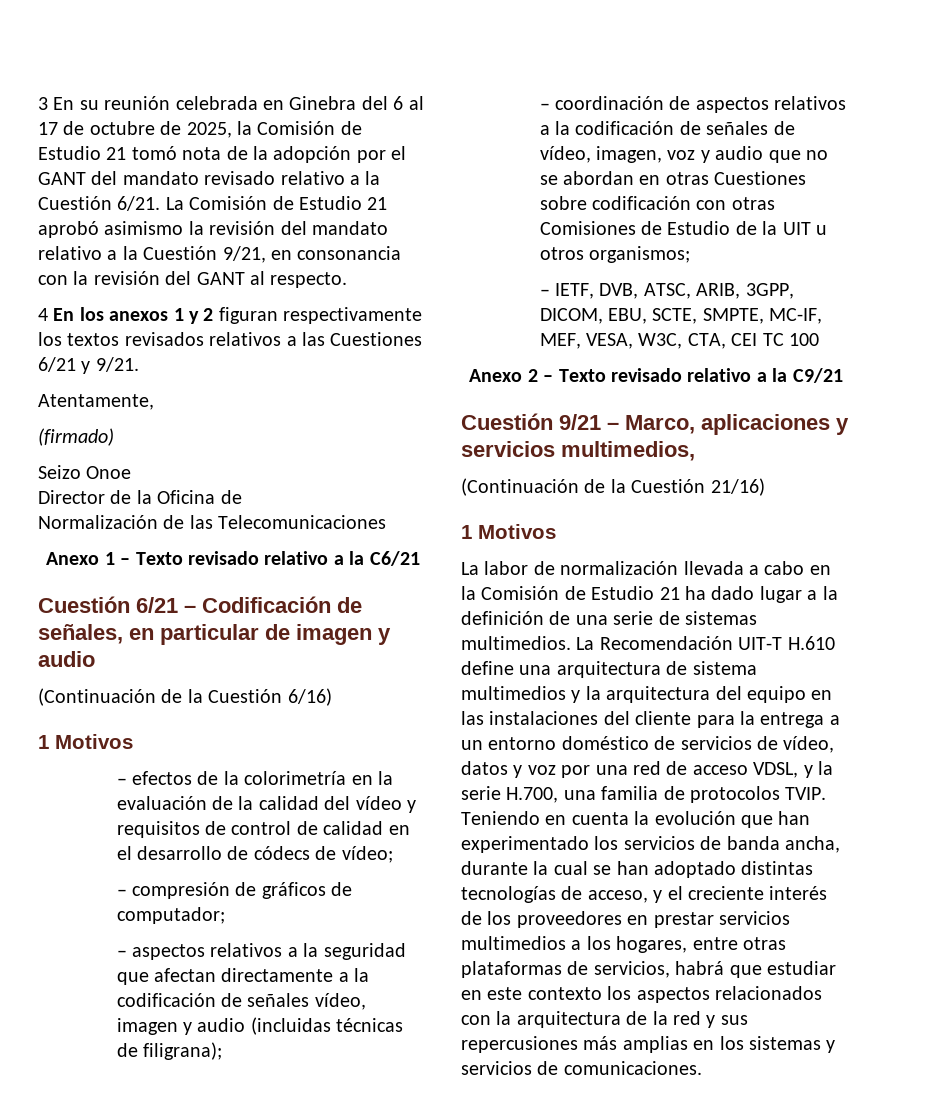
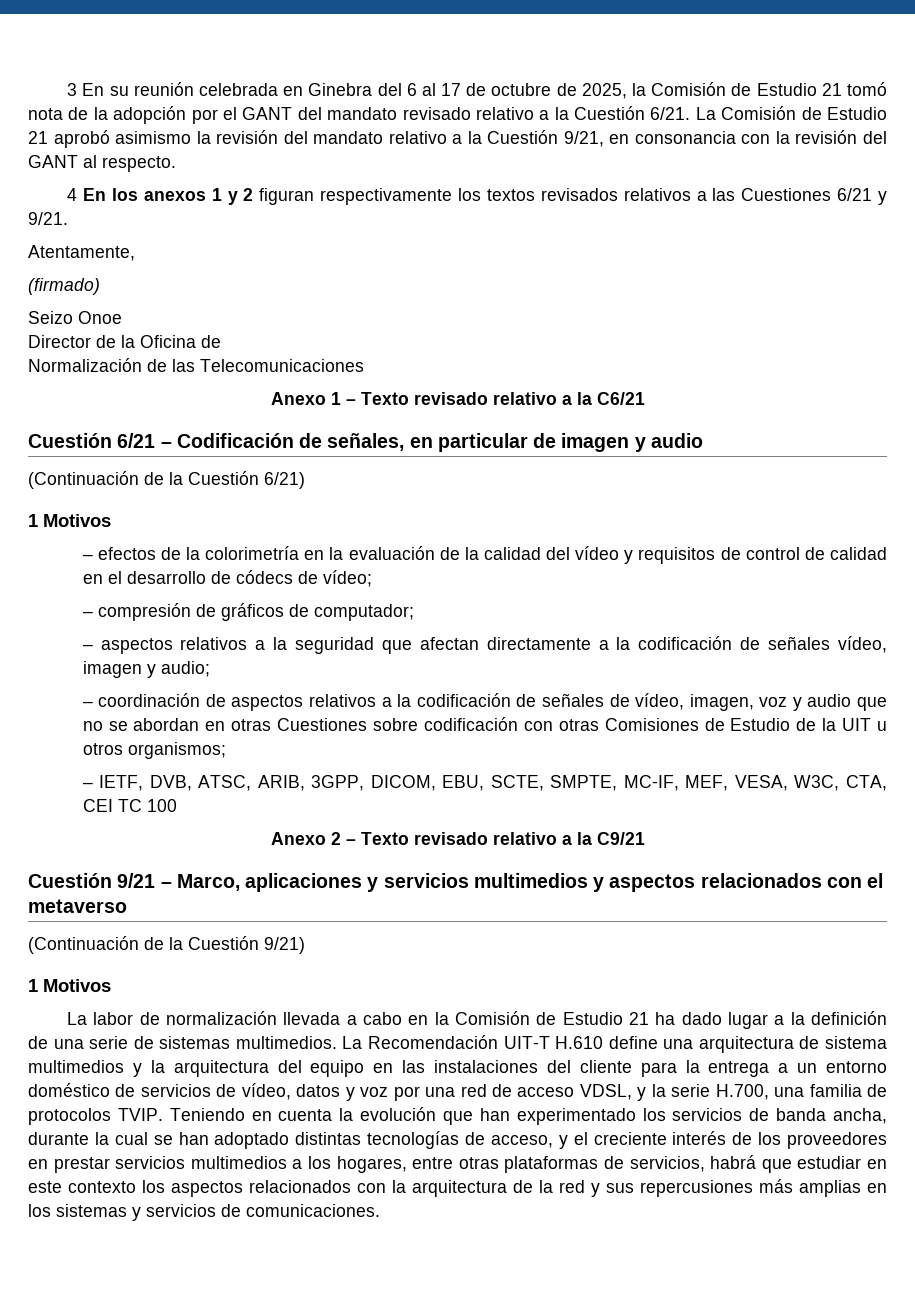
[287,688,332,706] 6/16) -> [264,472,305,489] 6/21)
[197,1017,404,1035] [116,1042,223,1060] audio (incluidas técnicas de filigrana); -> [160,661,210,677] audio;
[561,441,695,461] [461,478,765,496] multimedios, // (Continuación de la Cuestión 21/16) -> [473,873,884,892] [28,899,127,913] [28,936,305,954] multimedios y aspectos relacionados con el metaverso // (Continuación de la Cuestión 9/21)

